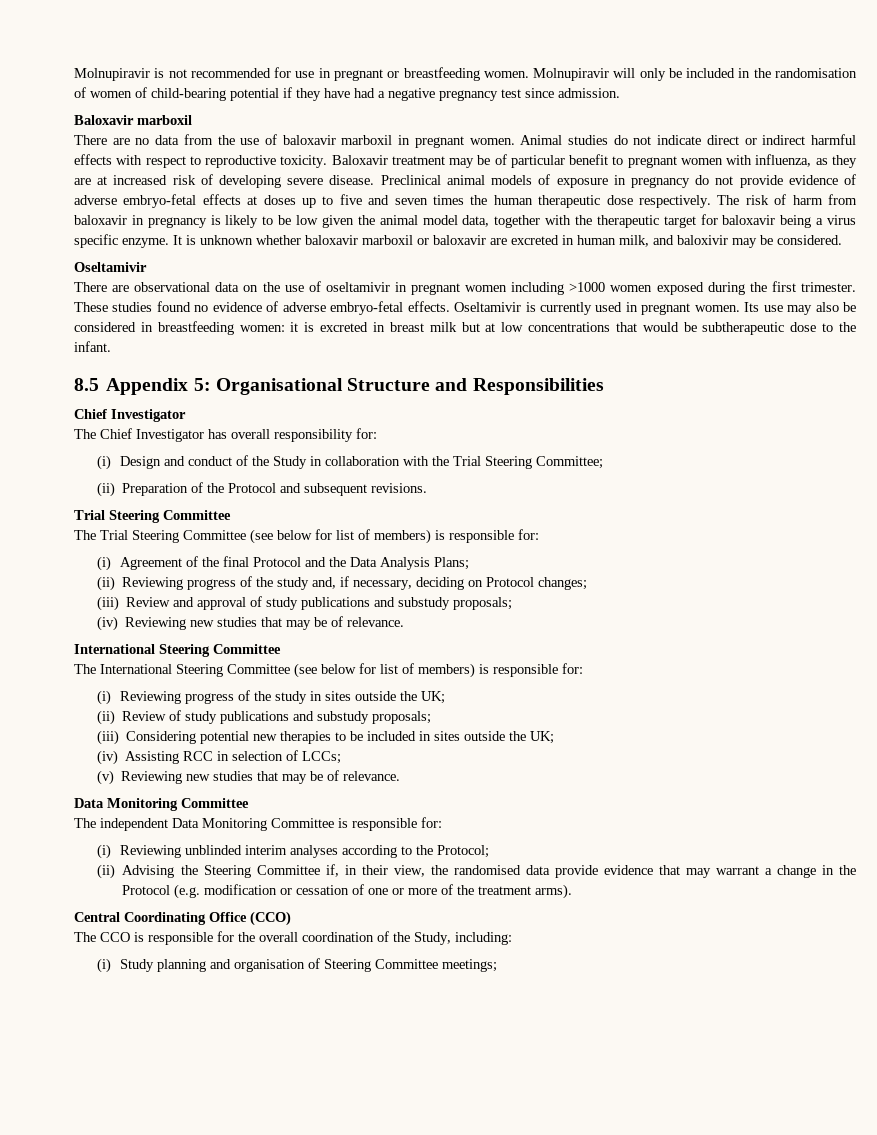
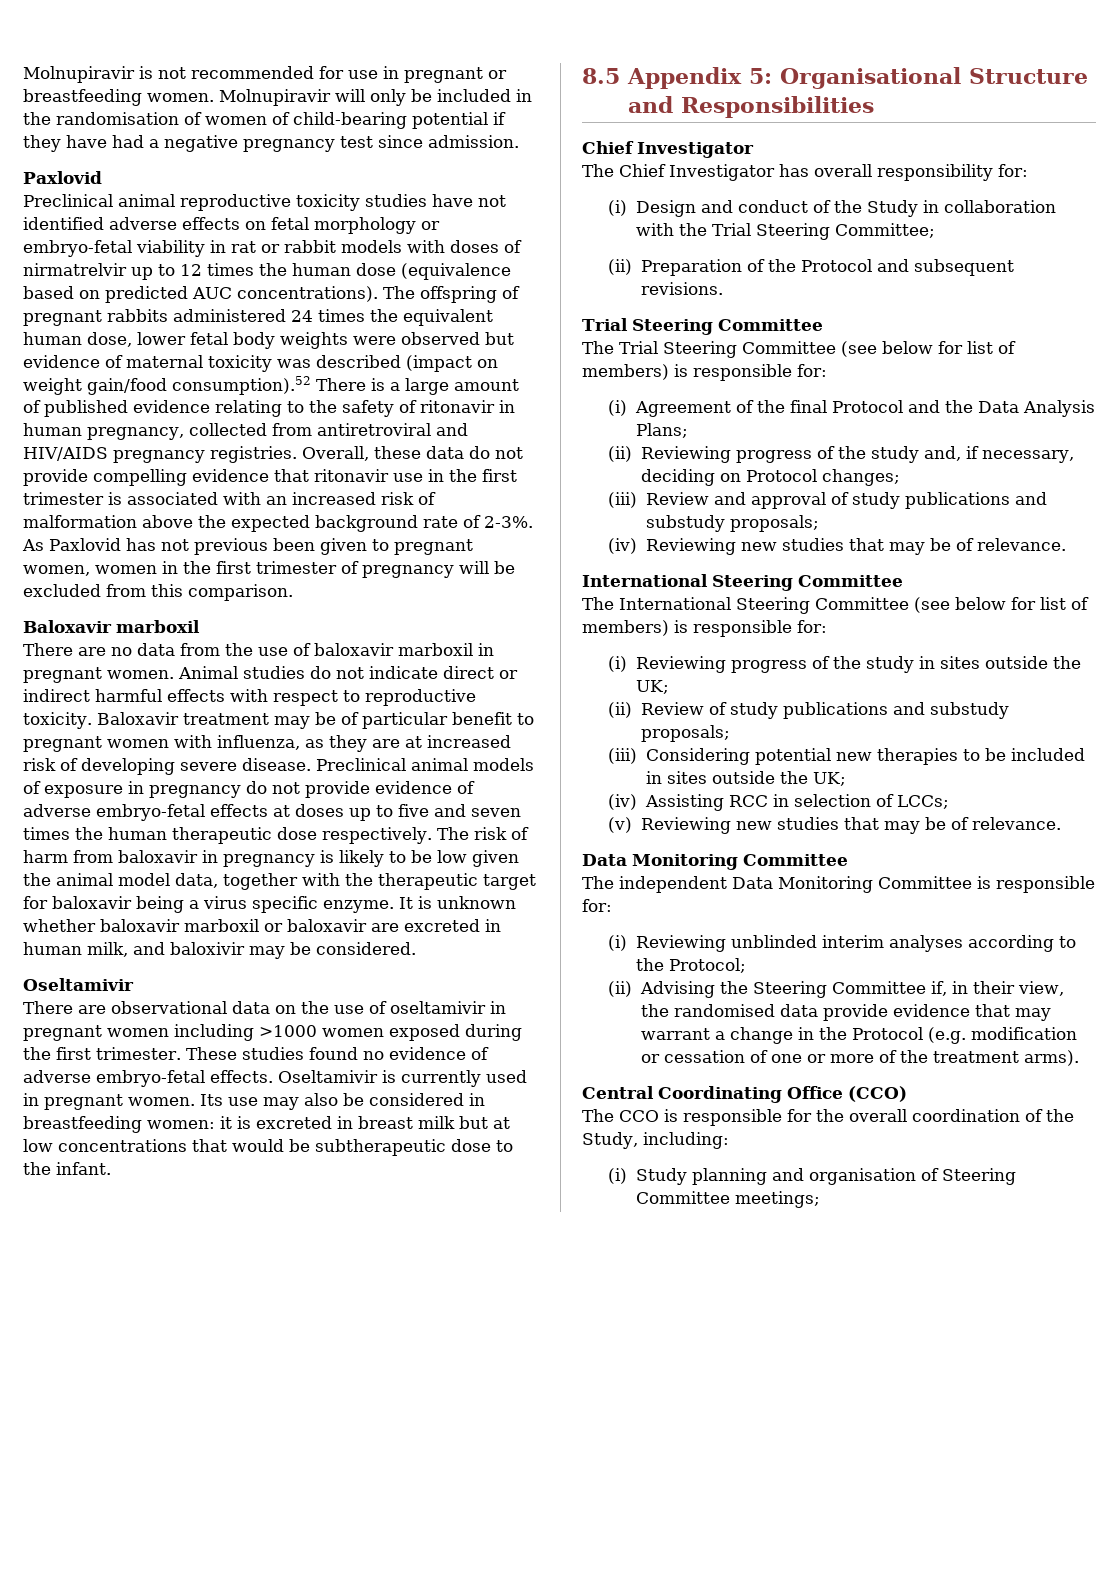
(620, 93) none -> [23,171,102,184] [23,194,506,211] [23,217,440,234] [23,240,522,257] [23,263,511,280] [23,286,520,303] [23,309,493,326] [23,332,514,349] [23,355,498,372] [23,376,519,395] [23,400,515,417] [23,423,468,440] [23,446,523,463] [23,469,517,486] [23,492,436,505] [23,515,533,532] [22,538,473,555] [23,561,515,578] [23,584,293,601] // Paxlovid // Preclinical animal reproductive toxicity studies have not identified adverse effects on fetal morphology or embryo-fetal viability in rat or rabbit models with doses of nirmatrelvir up to 12 times the human dose (equivalence based on predicted AUC concentrations). The offspring of pregnant rabbits administered 24 times the equivalent human dose, lower fetal body weights were observed but evidence of maternal toxicity was described (impact on weight gain/food consumption).52 There is a large amount of published evidence relating to the safety of ritonavir in human pregnancy, collected from antiretroviral and HIV/AIDS pregnancy registries. Overall, these data do not provide compelling evidence that ritonavir use in the first trimester is associated with an increased risk of malformation above the expected background rate of 2-3%. As Paxlovid has not previous been given to pregnant women, women in the first trimester of pregnancy will be excluded from this comparison.

